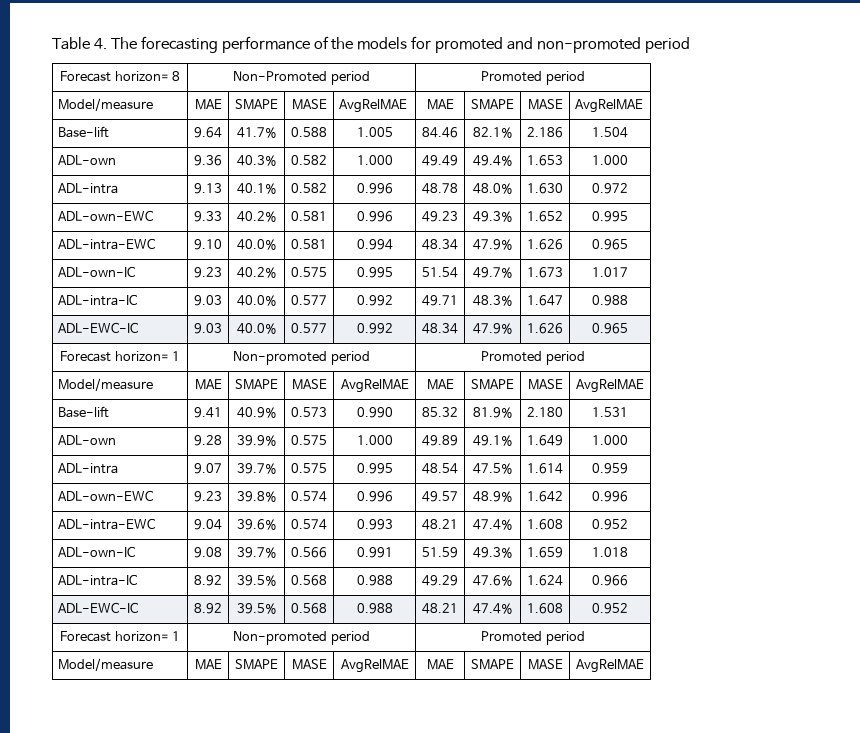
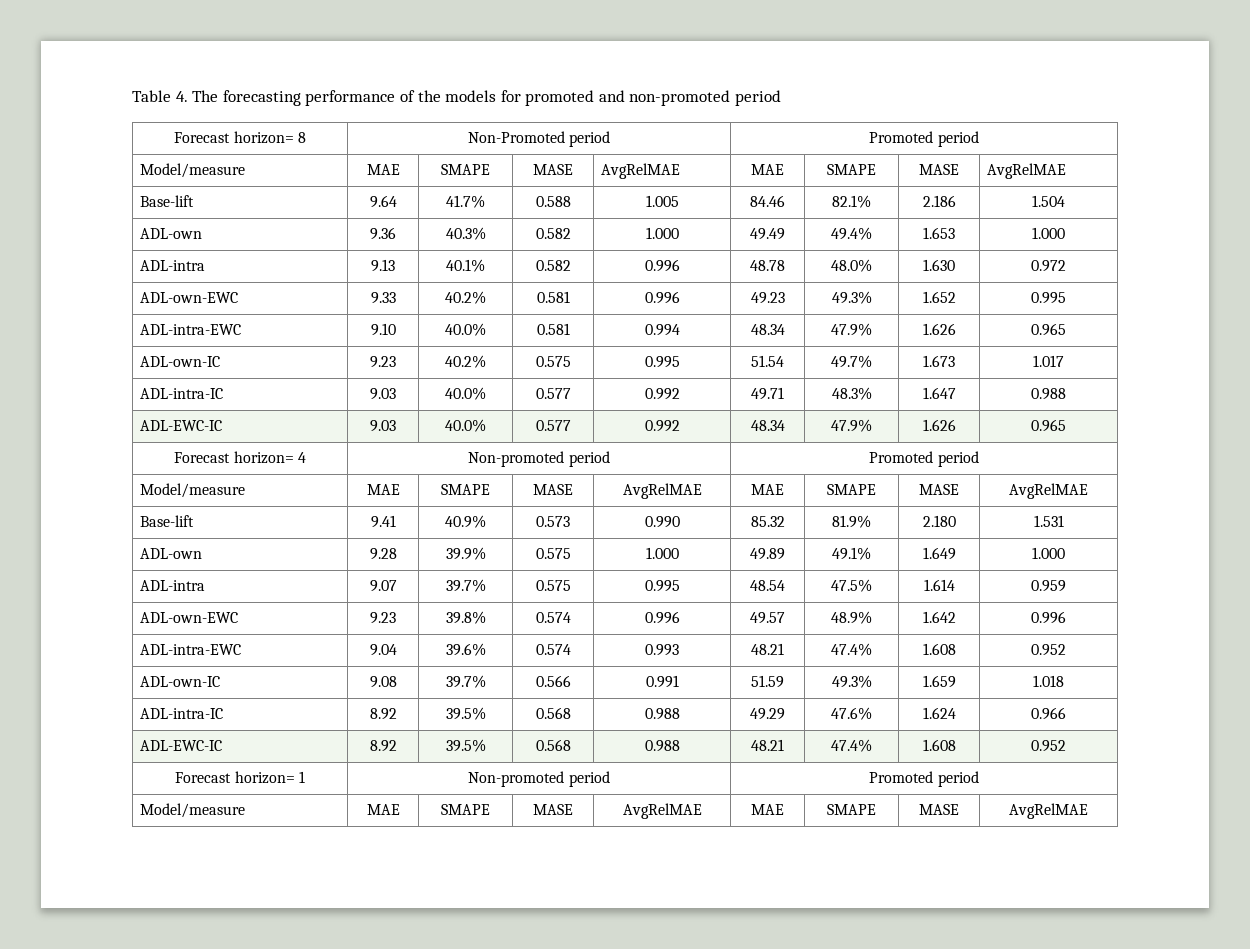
[172,351,181,361] 1 -> [297,452,306,463] 4

